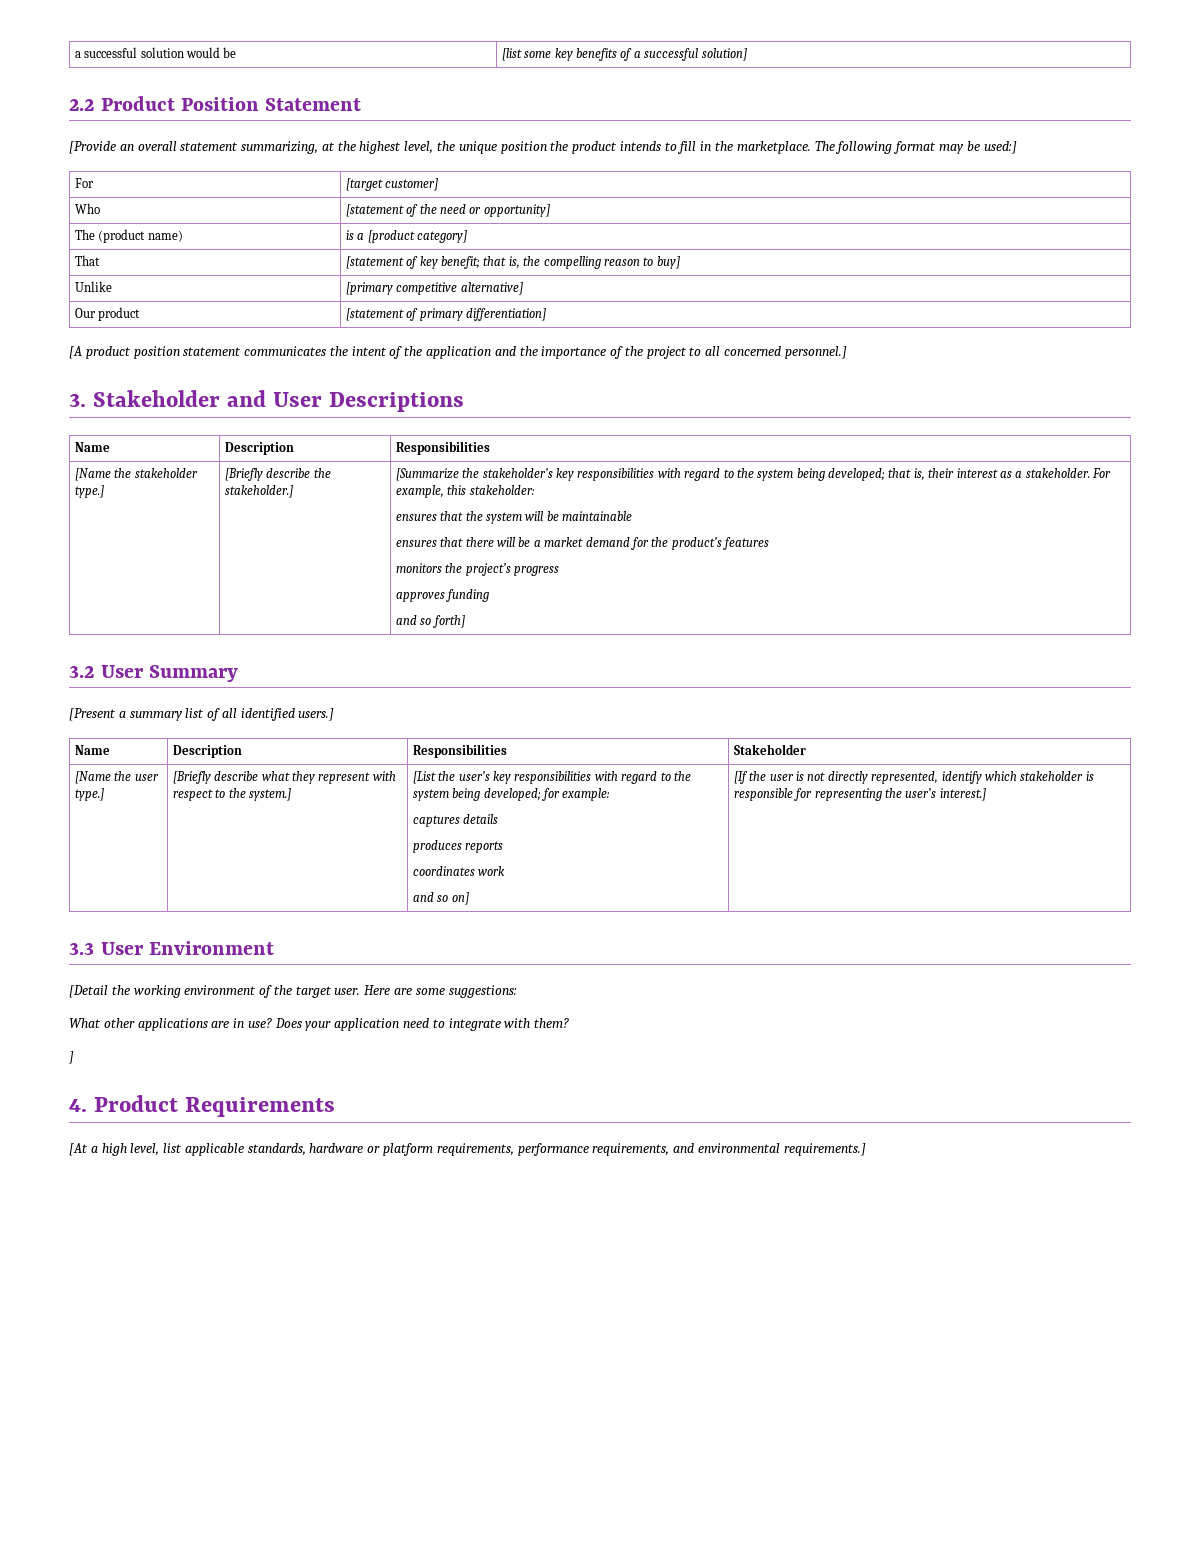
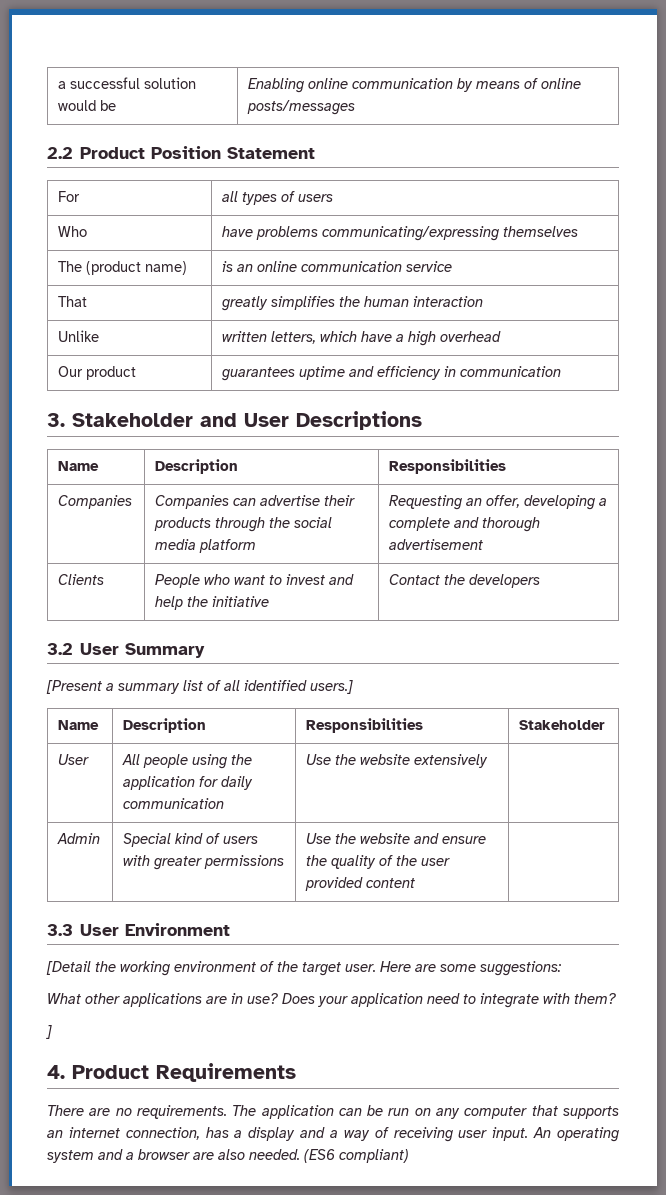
[501,48,747,61] [69,96,362,111] [69,141,1017,154] [74,178,94,188] [345,178,439,191] [74,203,100,214] [345,204,550,217] [74,229,183,243] [345,230,468,243] [74,255,100,266] [345,256,680,269] [74,281,112,292] [345,282,523,295] [74,307,141,321] [345,308,547,321] [69,346,847,359] [list some key benefits of a successful solution] // 2.2 Product Position Statement // [Provide an overall statement summarizing, at the highest level, the unique position the product intends to fill in the marketplace. The following format may be used:] // For | [target customer] // Who | [statement of the need or opportunity] // The (product name) | is a [product category] // That | [statement of key benefit; that is, the compelling reason to buy] // Unlike | [primary competitive alternative] // Our product | [statement of primary differentiation] // [A product position statement communicates the intent of the application and the importance of the project to all concerned personnel.] -> [248,78,582,93] [247,100,356,115] [47,146,316,159] [58,191,81,202] [222,191,334,205] [58,226,88,237] [222,226,579,241] [58,261,188,275] [222,261,453,272] [58,296,88,307] [221,296,484,311] [58,330,100,342] [222,331,502,346] [58,366,137,380] [221,366,562,381] Enabling online communication by means of online posts/messages // 2.2 Product Position Statement // For | all types of users // Who | have problems communicating/expressing themselves // The (product name) | is an online communication service // That | greatly simplifies the human interaction // Unlike | written letters, which have a high overhead // Our product | guarantees uptime and efficiency in communication
[74,468,198,481] [74,485,104,498] [224,468,331,481] [224,485,293,498] [395,468,1112,481] [395,485,535,498] [395,511,633,524] [395,537,770,550] [395,563,560,576] [395,589,490,602] [395,615,465,628] [Name the stakeholder type.] | [Briefly describe the stakeholder.] | [Summarize the stakeholder’s key responsibilities with regard to the system being developed; that is, their interest as a stakeholder. For example, this stakeholder: // ensures that the system will be maintainable // ensures that there will be a market demand for the product’s features // monitors the project’s progress // approves funding // and so forth] -> [58,495,133,509] [155,495,356,509] [154,517,333,532] [155,539,257,553] [389,495,608,510] [389,517,541,532] [389,539,484,550] [58,574,105,585] [155,574,355,588] [155,596,270,610] [389,574,541,588] Companies | Companies can advertise their products through the social media platform | Requesting an offer, developing a complete and thorough advertisement // Clients | People who want to invest and help the initiative | Contact the developers
[74,771,159,784] [74,788,104,801] [172,771,396,784] [172,788,292,801] [412,771,691,784] [412,788,611,801] [412,814,499,827] [412,840,504,853] [412,866,506,876] [412,892,469,905] [733,771,1094,784] [733,788,986,801] [Name the user type.] | [Briefly describe what they represent with respect to the system.] | [List the user’s key responsibilities with regard to the system being developed; for example: // captures details // produces reports // coordinates work // and so on] | [If the user is not directly represented, identify which stakeholder is responsible for representing the user’s interest.] -> [58,754,90,765] [122,754,253,769] [123,776,254,790] [123,798,225,809] [306,754,489,768] [57,833,101,844] [123,833,259,847] [123,855,285,870] [306,833,487,844] [306,855,451,869] [305,877,416,891] User | All people using the application for daily communication | Use the website extensively | // Admin | Special kind of users with greater permissions | Use the website and ensure the quality of the user provided content |
[69,1143,866,1156] [At a high level, list applicable standards, hardware or platform requirements, performance requirements, and environmental requirements.] -> [47,1105,620,1119] [47,1127,619,1142] [47,1149,409,1163] There are no requirements. The application can be run on any computer that supports an internet connection, has a display and a way of receiving user input. An operating system and a browser are also needed. (ES6 compliant)

